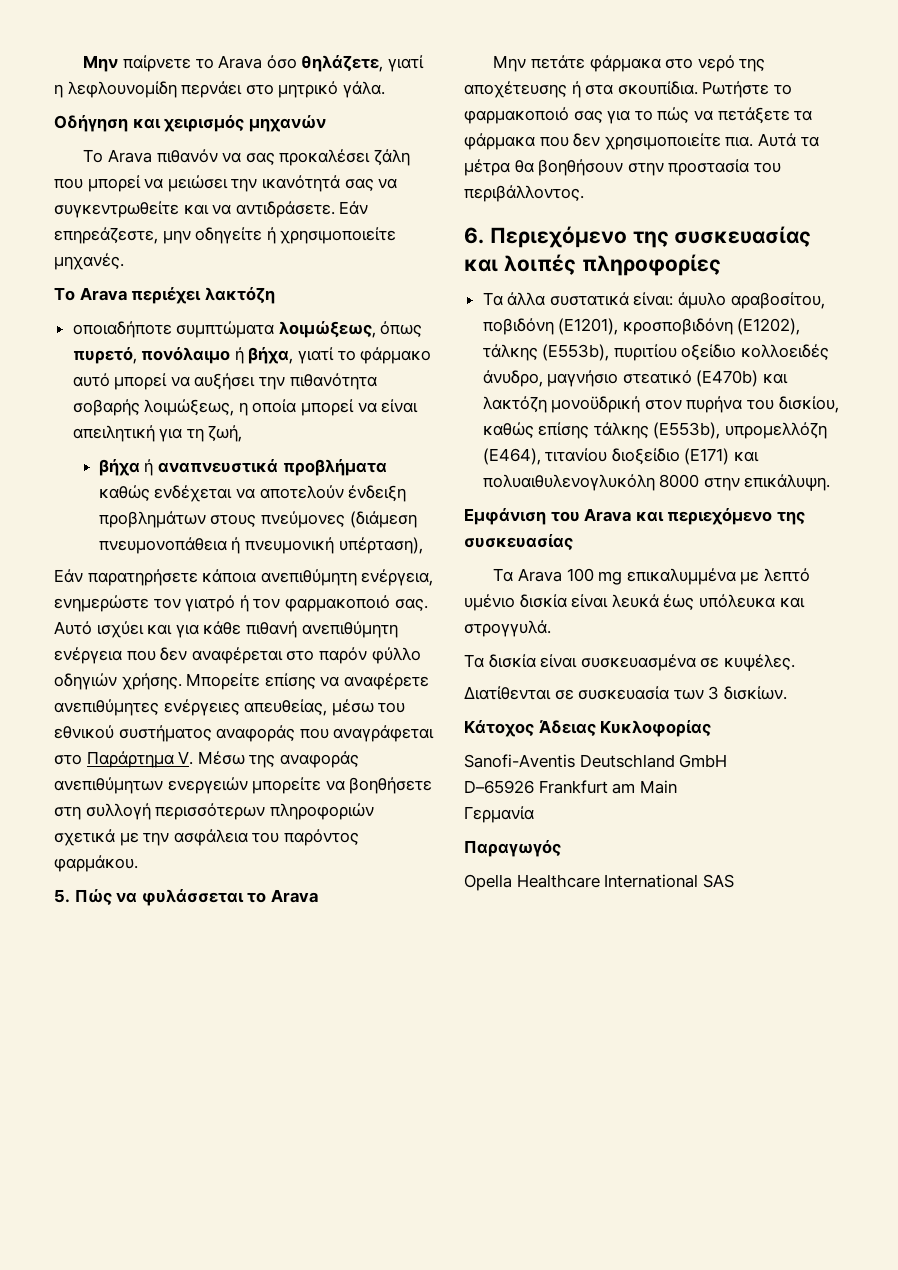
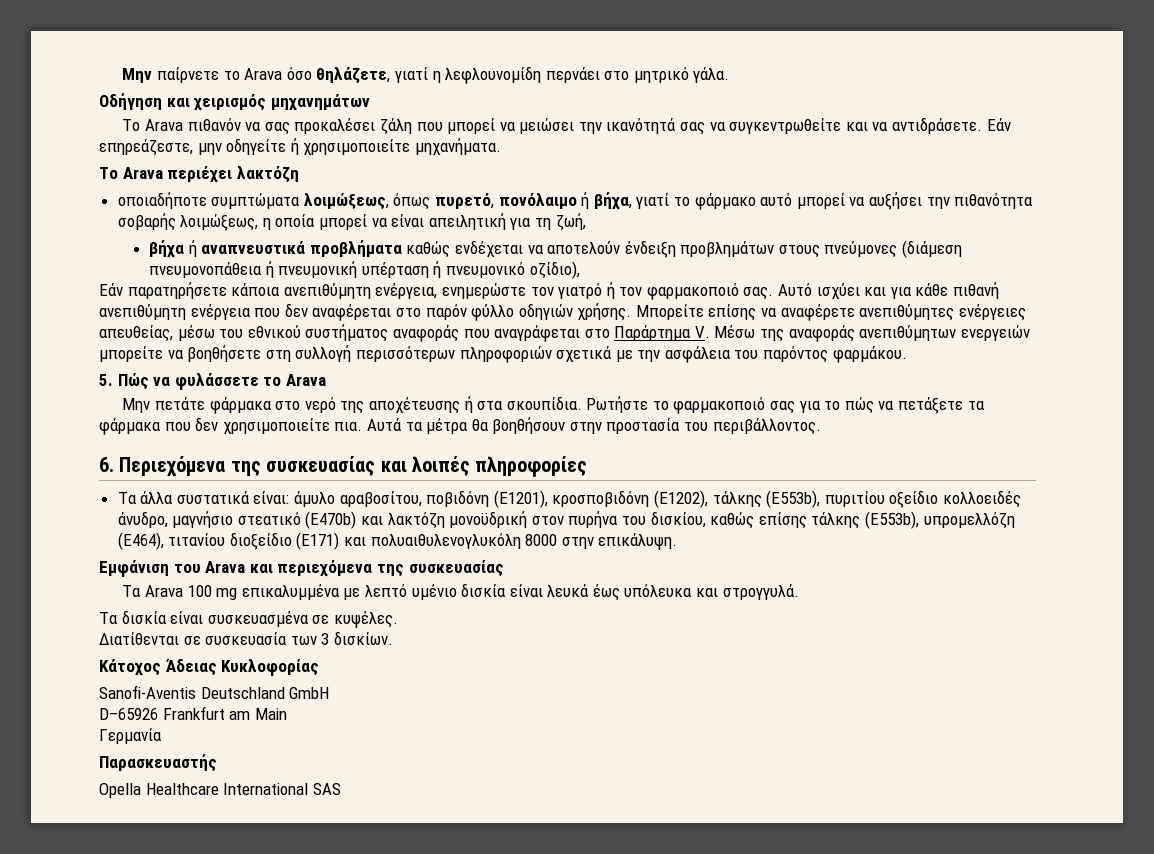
[248,115,326,132] μηχανών -> [270,94,370,111] μηχανημάτων
[54,253,124,270] μηχανές. -> [414,138,501,155] μηχανήματα.
[338,537,423,554] υπέρταση), -> [361,261,580,279] υπέρταση ή πνευμονικό οζίδιο),
[141,889,244,906] φυλάσσεται -> [174,373,259,390] φυλάσσετε
[489,226,627,248] Περιεχόμενο -> [119,456,226,477] Περιεχόμενα
[667,508,773,525] περιεχόμενο -> [277,560,373,577] περιεχόμενα
[464,840,561,857] Παραγωγός -> [99,754,217,772] Παρασκευαστής

